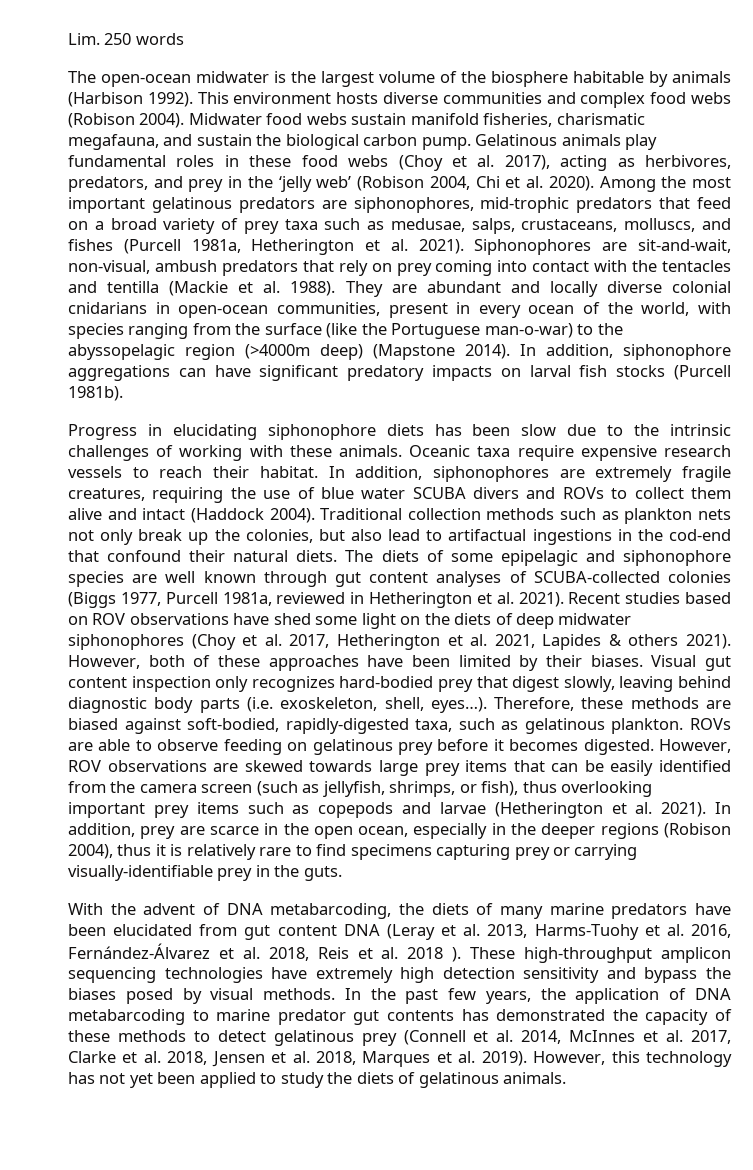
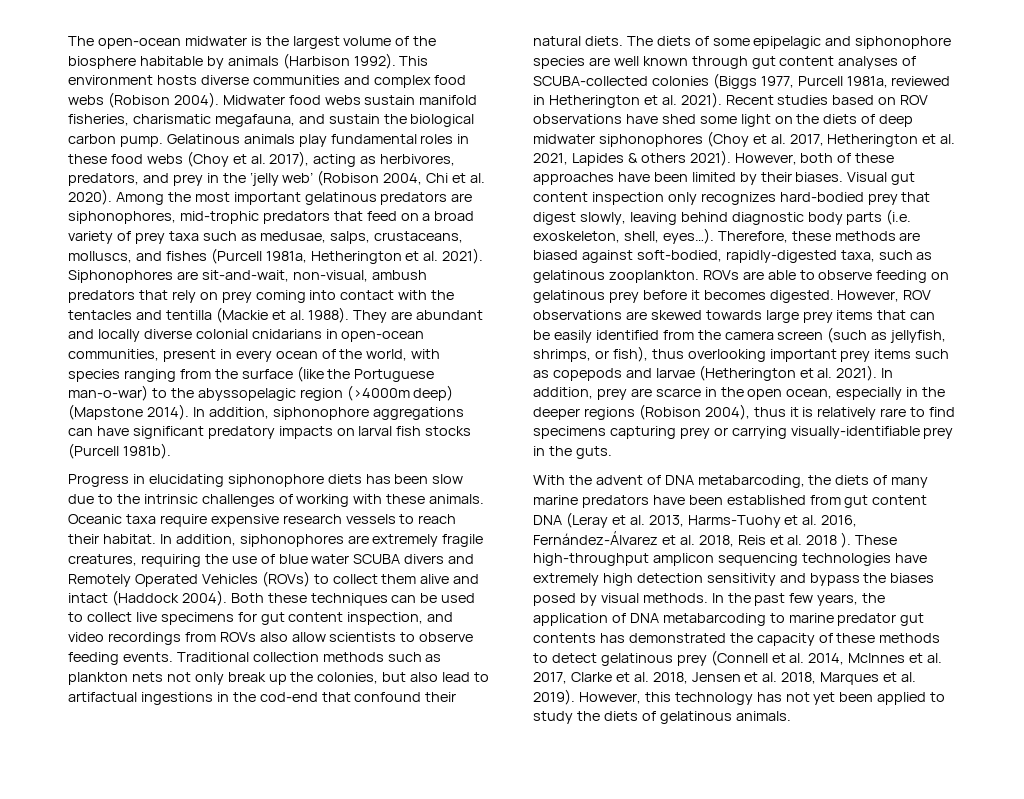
[68,33,184,45] Lim. 250 words // -> (68, 41) none
[562,487,604,499] ROVs -> [68,571,310,587] Remotely Operated Vehicles (ROVs)
(315, 515) none -> [230,593,476,606] [68,612,454,625] [68,632,474,645] [68,652,173,665] Both these techniques can be used to collect live specimens for gut content inspection, and video recordings from ROVs also allow scientists to observe feeding events.
[611,718,684,734] plankton. -> [608,270,699,283] zooplankton.
[113,924,193,936] elucidated -> [726,495,806,505] established

